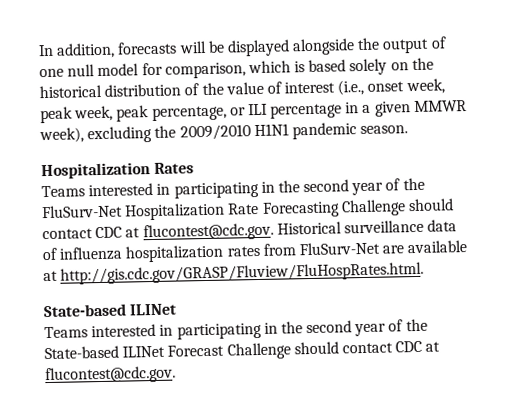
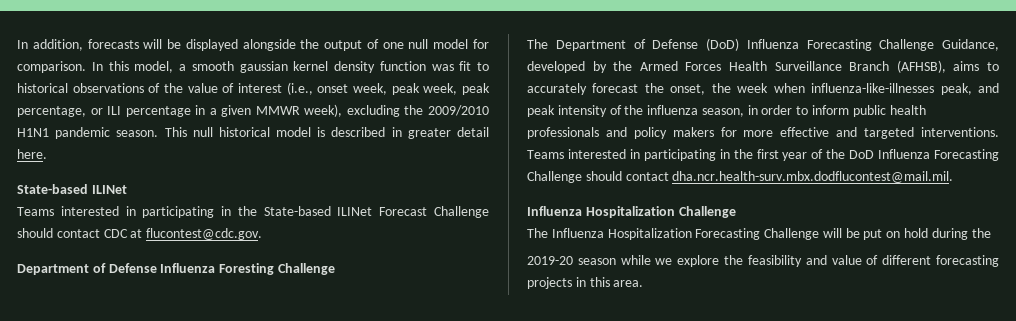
[164,57,434,79] [39,83,182,99] comparison, which is based solely on the historical distribution -> [17,61,489,73] [17,83,144,93] comparison. In this model, a smooth gaussian kernel density function was fit to historical observations
[41,162,195,180] [41,177,425,199] [42,198,454,221] [42,219,458,242] [42,240,468,263] [43,261,425,285] // Hospitalization Rates // Teams interested in participating in the second year of the FluSurv-Net Hospitalization Rate Forecasting Challenge should contact CDC at flucontest@cdc.gov. Historical surveillance data of influenza hospitalization rates from FluSurv-Net are available at http://gis.cdc.gov/GRASP/Fluview/FluHospRates.html. -> [164,127,490,139] [17,149,47,159] This null historical model is described in greater detail here.
[306,318,428,337] second year of the -> (257, 211) none
(176, 375) none -> [17,263,335,275] [527,38,999,51] [527,60,999,73] [527,83,1000,95] [527,105,926,117] [527,127,999,139] [527,149,999,161] [527,171,954,183] [527,206,736,218] [527,228,991,240] [527,255,999,267] [527,277,644,289] // Department of Defense Influenza Foresting Challenge // The Department of Defense (DoD) Influenza Forecasting Challenge Guidance, developed by the Armed Forces Health Surveillance Branch (AFHSB), aims to accurately forecast the onset, the week when influenza-like-illnesses peak, and peak intensity of the influenza season, in order to inform public health professionals and policy makers for more effective and targeted interventions. Teams interested in participating in the first year of the DoD Influenza Forecasting Challenge should contact dha.ncr.health-surv.mbx.dodflucontest@mail.mil. // Influenza Hospitalization Challenge // The Influenza Hospitalization Forecasting Challenge will be put on hold during the // 2019-20 season while we explore the feasibility and value of different forecasting projects in this area.

